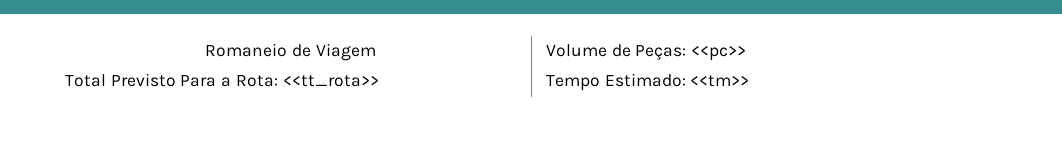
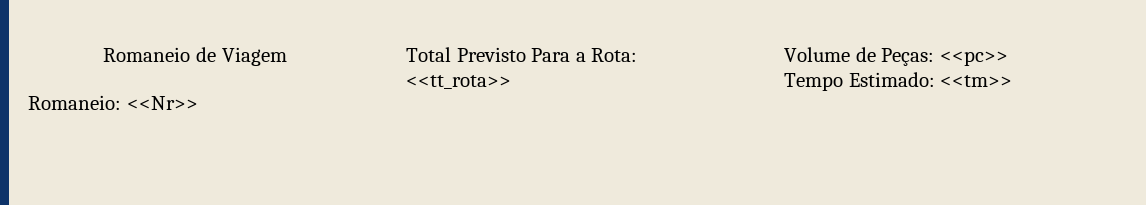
(376, 52) none -> [28,95,198,110] // Romaneio: <<Nr>>

